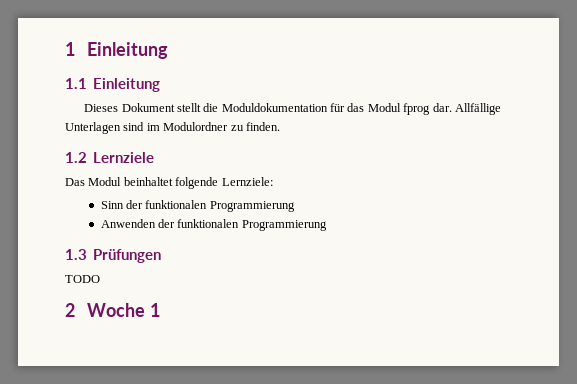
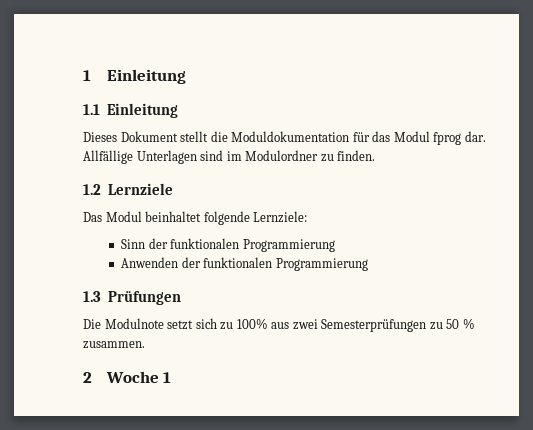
[65,275,100,283] TODO -> [83,318,475,332] [83,341,145,349] Die Modulnote setzt sich zu 100% aus zwei Semesterprüfungen zu 50 % zusammen.

